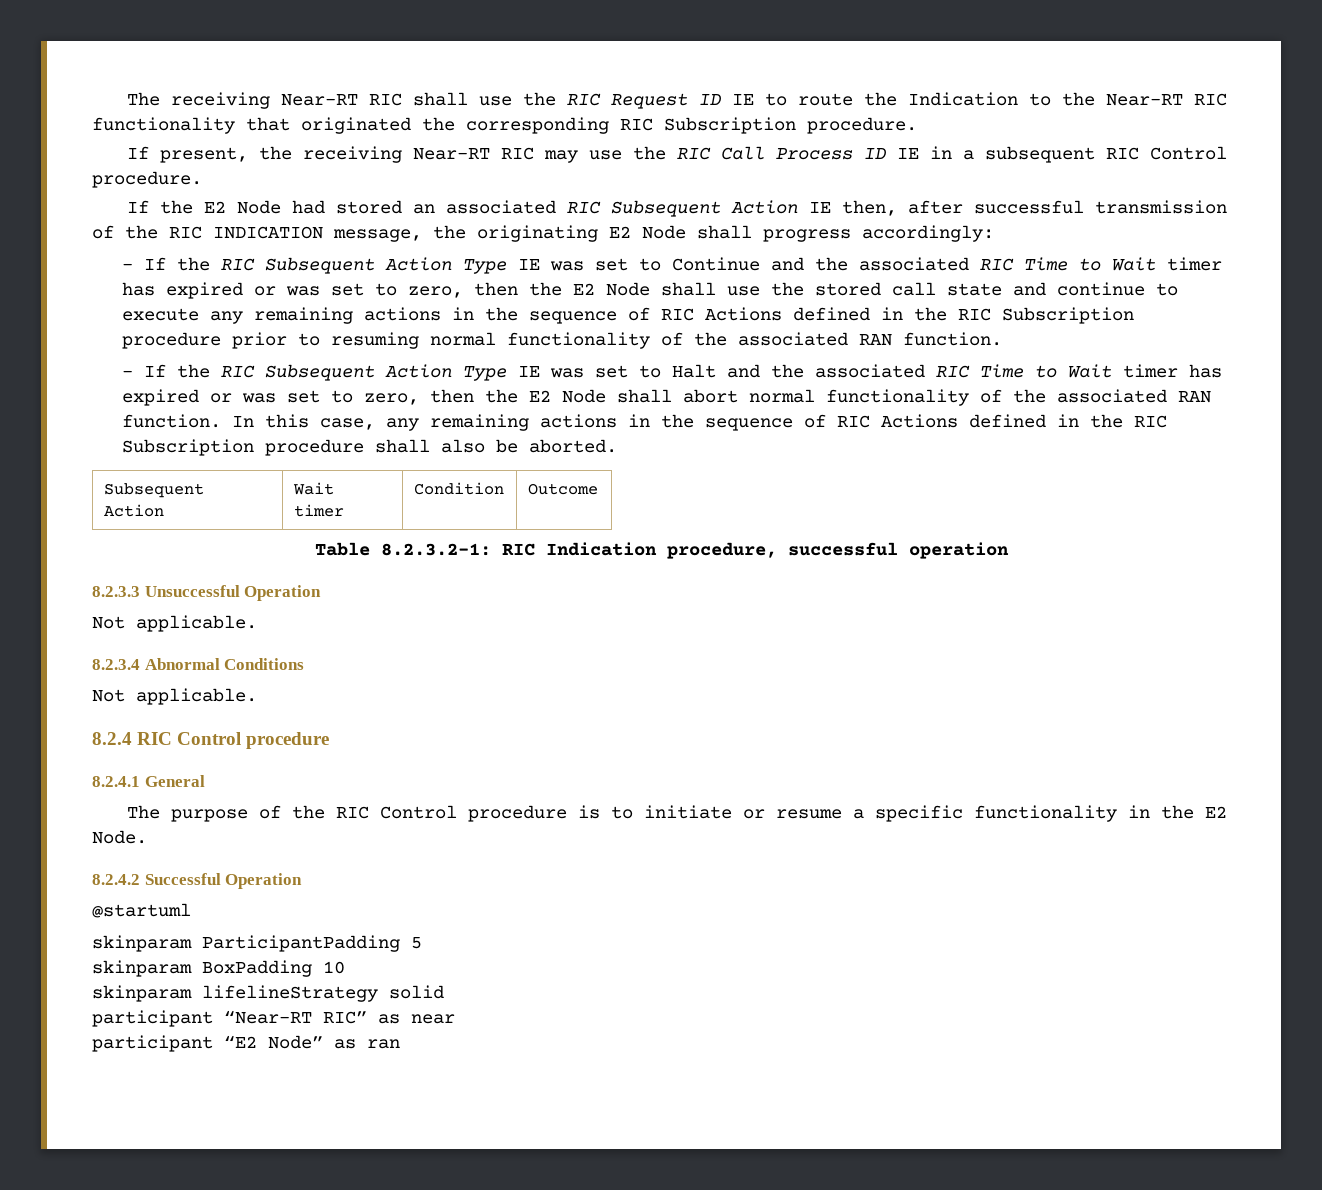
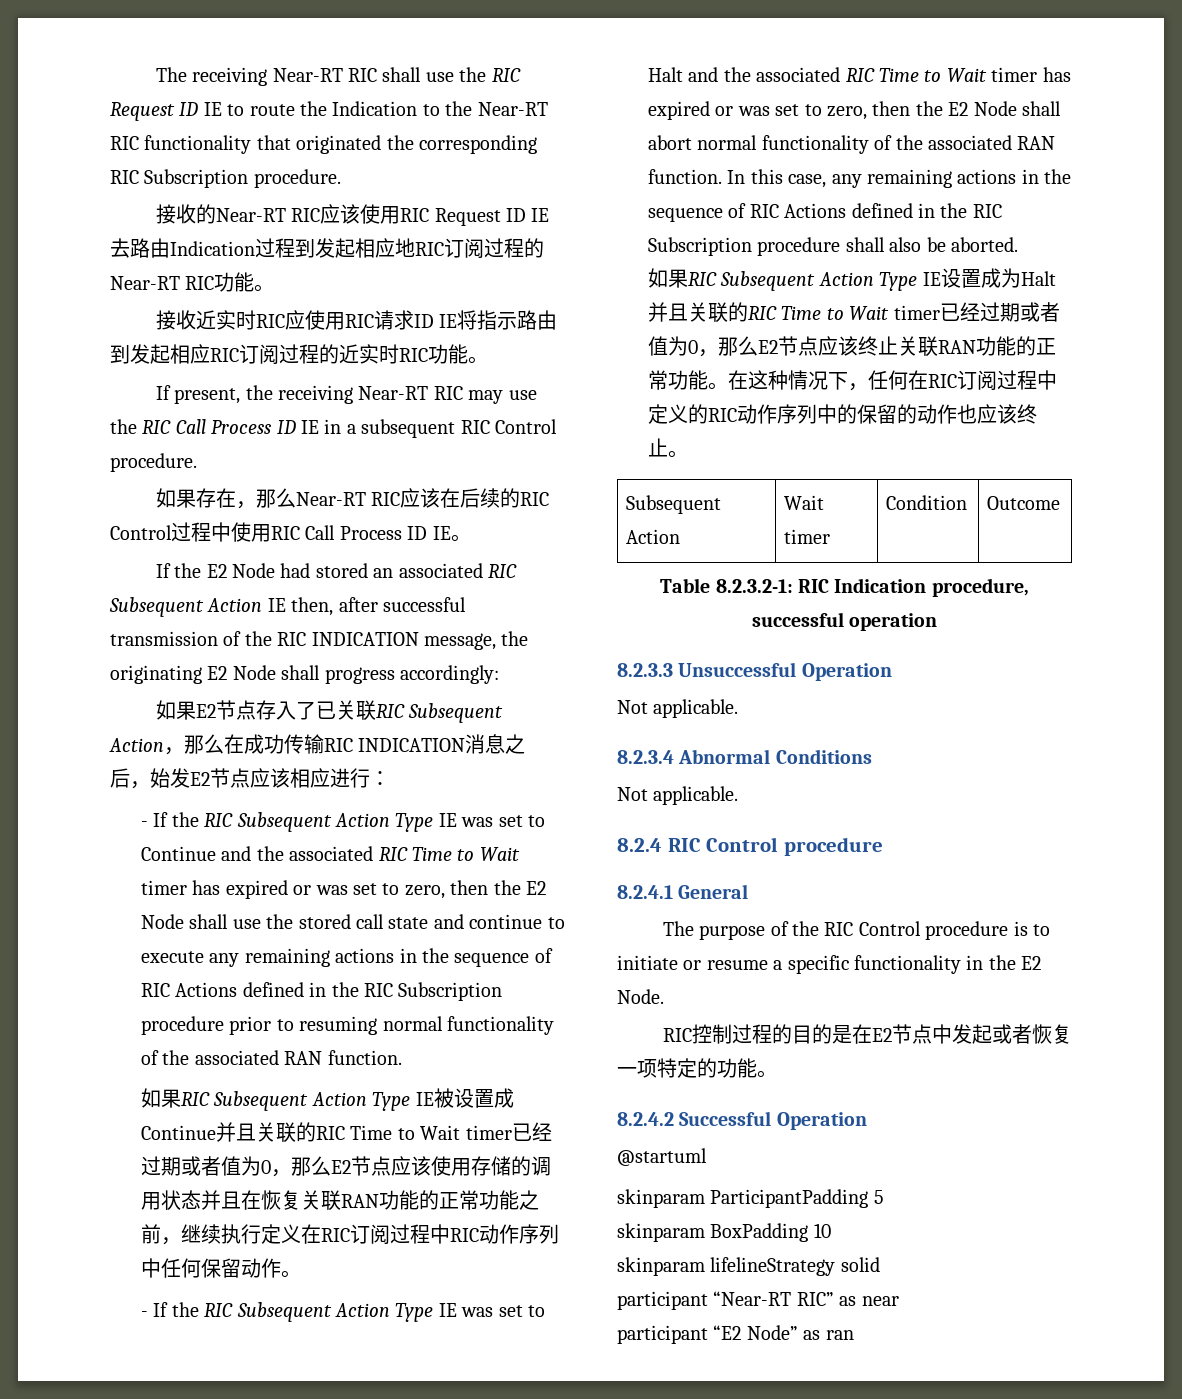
(917, 125) none -> [155,204,550,226] [110,238,544,258] [110,272,275,292] [155,310,558,330] [110,344,488,364] // 接收的Near-RT RIC应该使用RIC Request ID IE去路由Indication过程到发起相应地RIC订阅过程的Near-RT RIC功能。 // 接收近实时RIC应使用RIC请求ID IE将指示路由到发起相应RIC订阅过程的近实时RIC功能。
(202, 179) none -> [155,488,550,509] [110,522,471,542] // 如果存在，那么Near-RT RIC应该在后续的RIC Control过程中使用RIC Call Process ID IE。
(994, 233) none -> [155,700,504,723] [109,734,526,755] [110,768,390,789] // 如果E2节点存入了已关联RIC Subsequent Action，那么在成功传输RIC INDICATION消息之后，始发E2节点应该相应进行：
(1003, 339) none -> [140,1088,514,1111] [140,1122,552,1143] [140,1156,551,1177] [140,1190,539,1211] [140,1224,559,1245] [140,1258,301,1278] // 如果RIC Subsequent Action Type IE被设置成Continue并且关联的RIC Time to Wait timer已经过期或者值为0，那么E2节点应该使用存储的调用状态并且在恢复关联RAN功能的正常功能之前，继续执行定义在RIC订阅过程中RIC动作序列中任何保留动作。
(618, 446) none -> [647,268,1056,291] [647,302,1060,323] [647,336,1056,357] [647,370,1057,391] [647,404,1037,424] [647,438,688,458] // 如果RIC Subsequent Action Type IE设置成为Halt并且关联的RIC Time to Wait timer已经过期或者值为0，那么E2节点应该终止关联RAN功能的正常功能。在这种情况下，任何在RIC订阅过程中定义的RIC动作序列中的保留的动作也应该终止。
(147, 837) none -> [662,1024,1072,1044] [617,1058,777,1078] // RIC控制过程的目的是在E2节点中发起或者恢复一项特定的功能。

